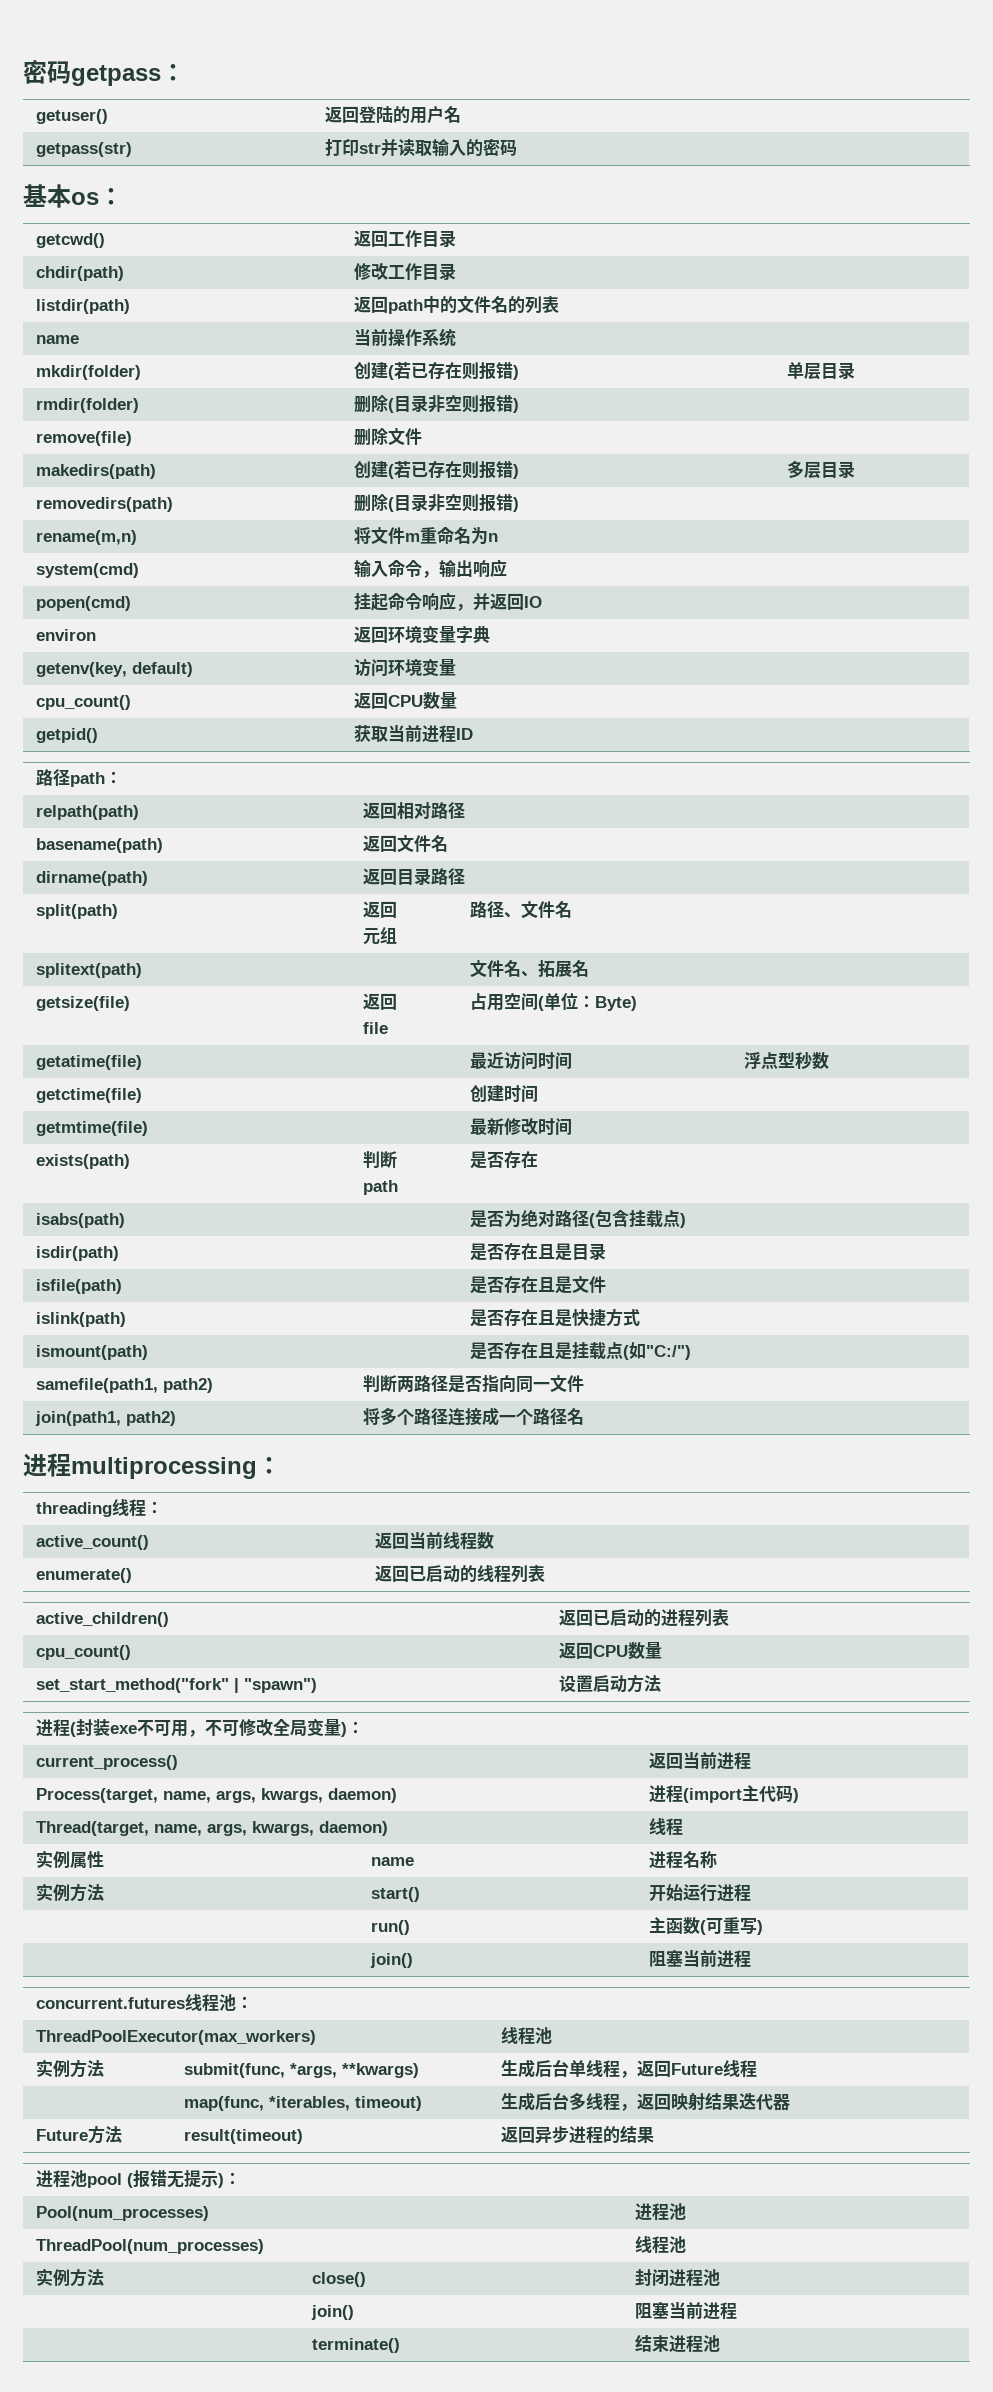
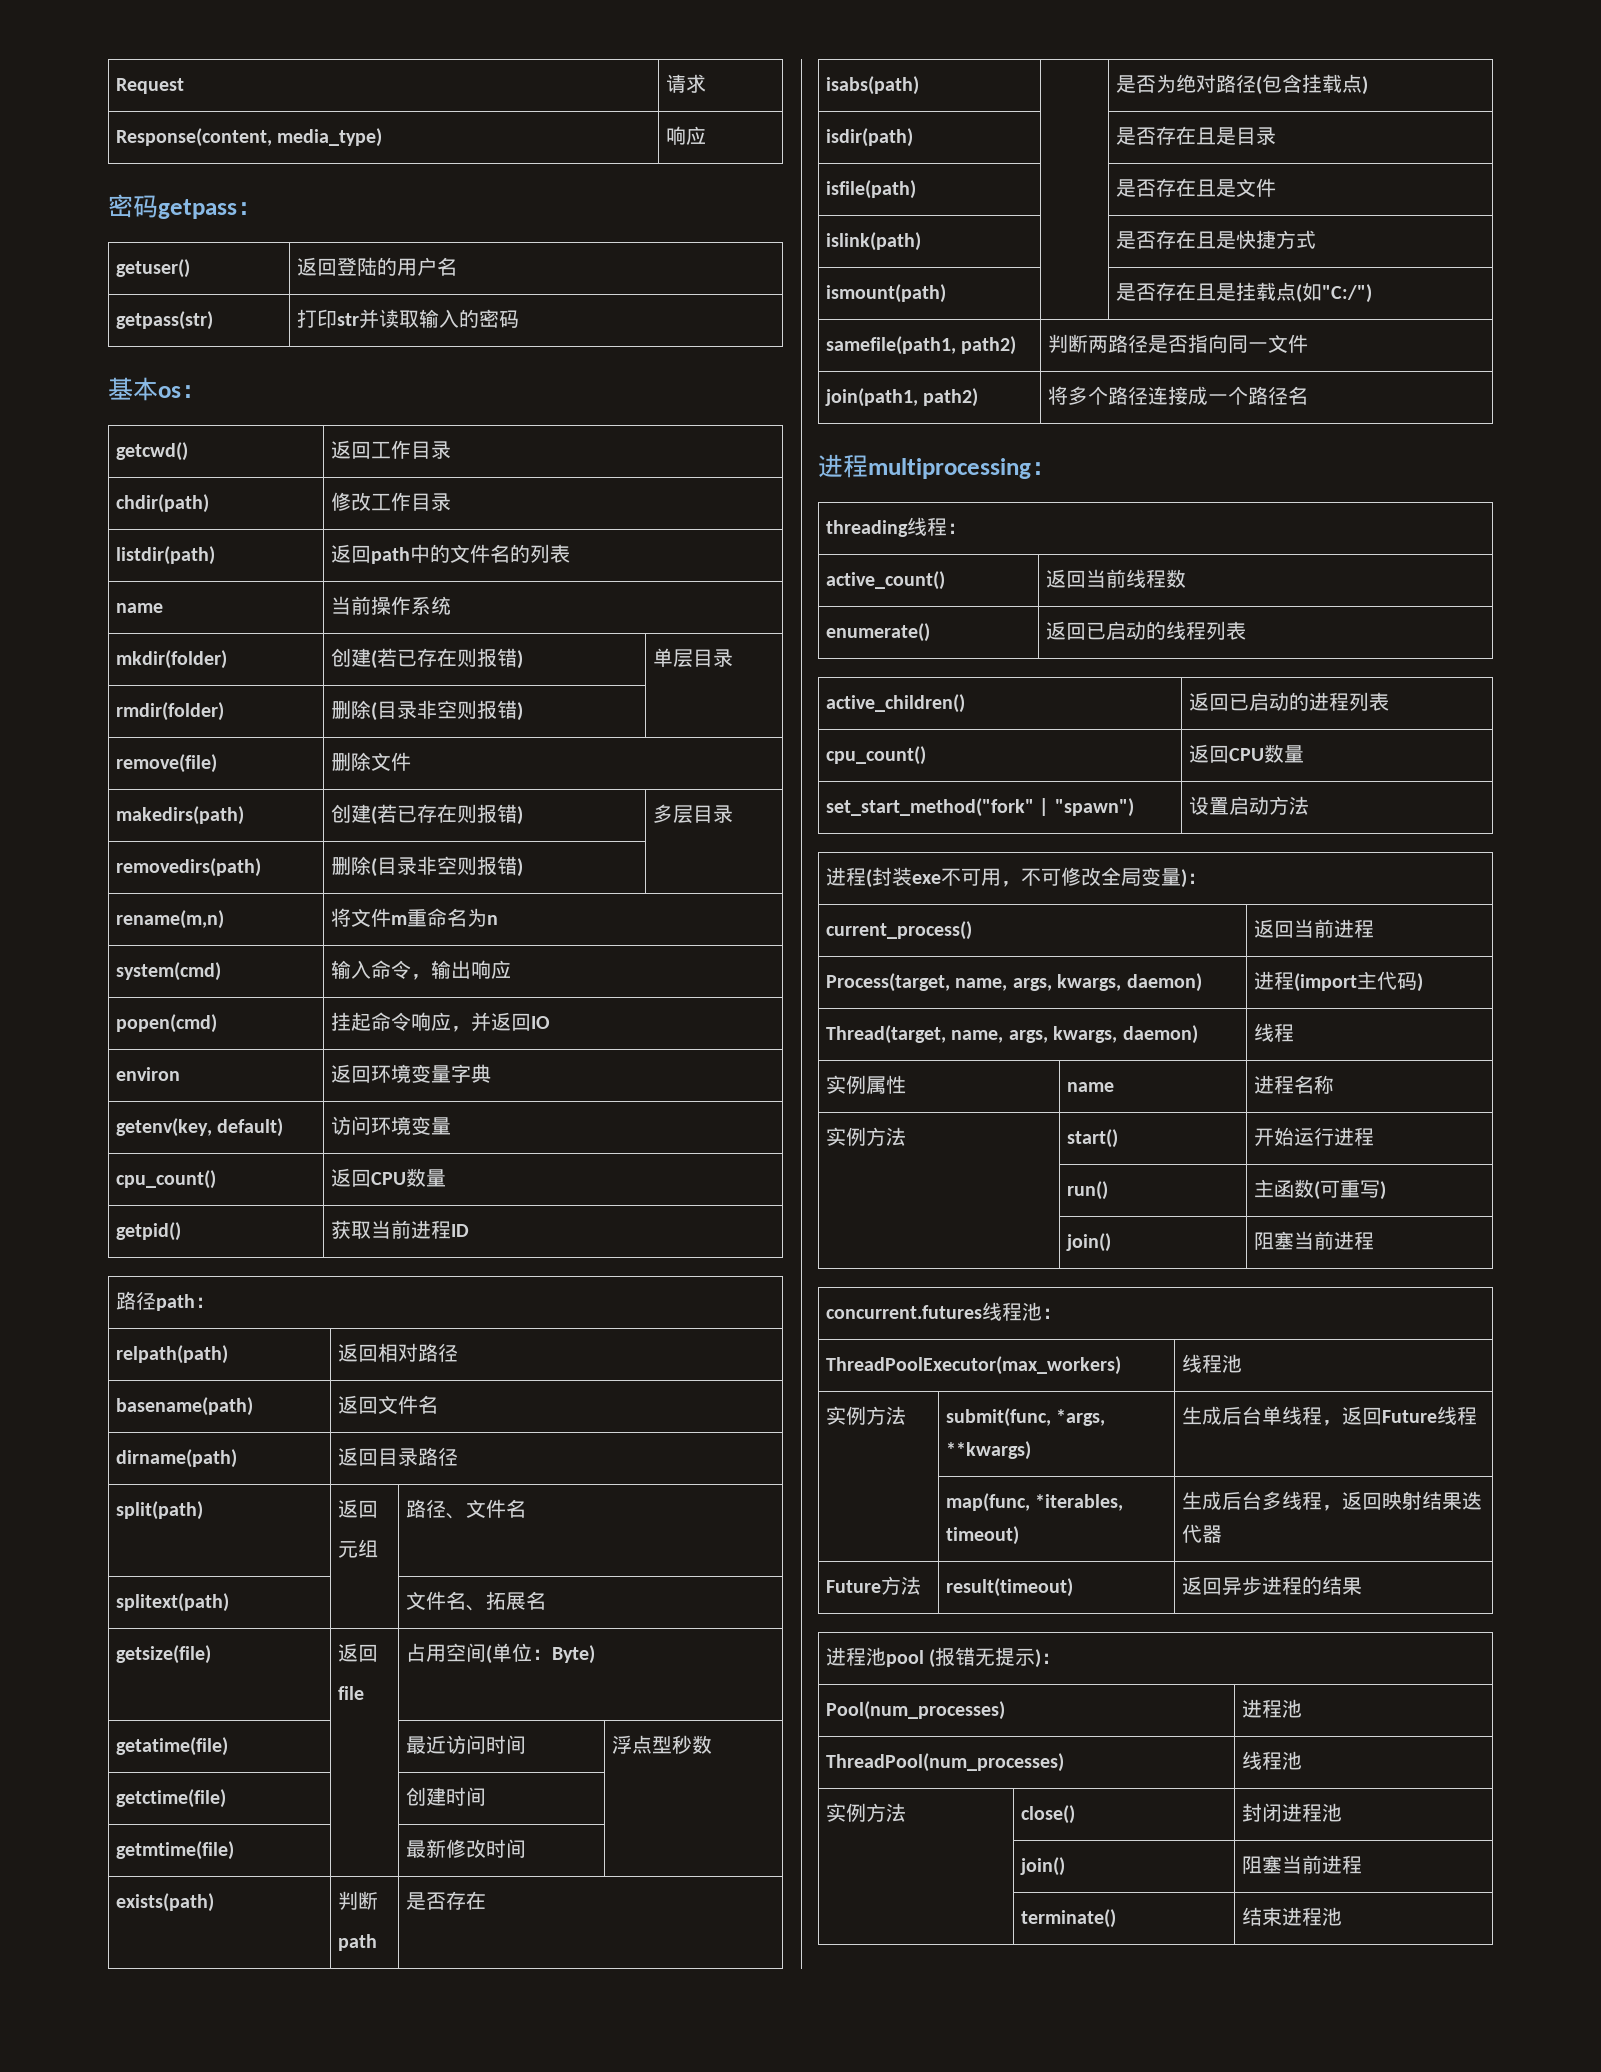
(23, 72) none -> [116,78,185,94] [666,74,707,93] [116,128,383,147] [666,126,707,145] Request | 请求 // Response(content, media_type) | 响应 //

